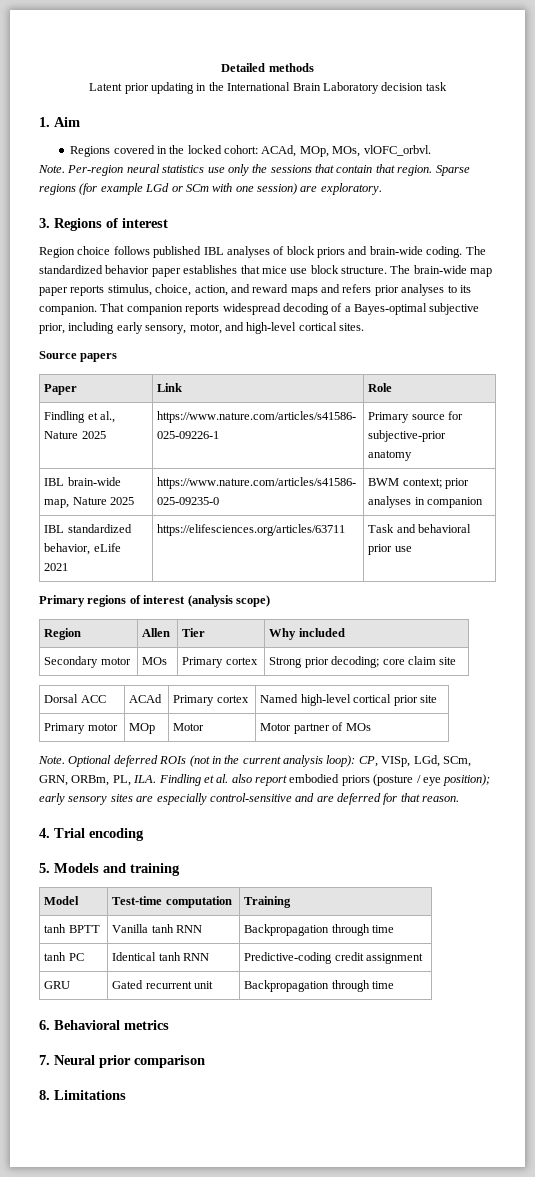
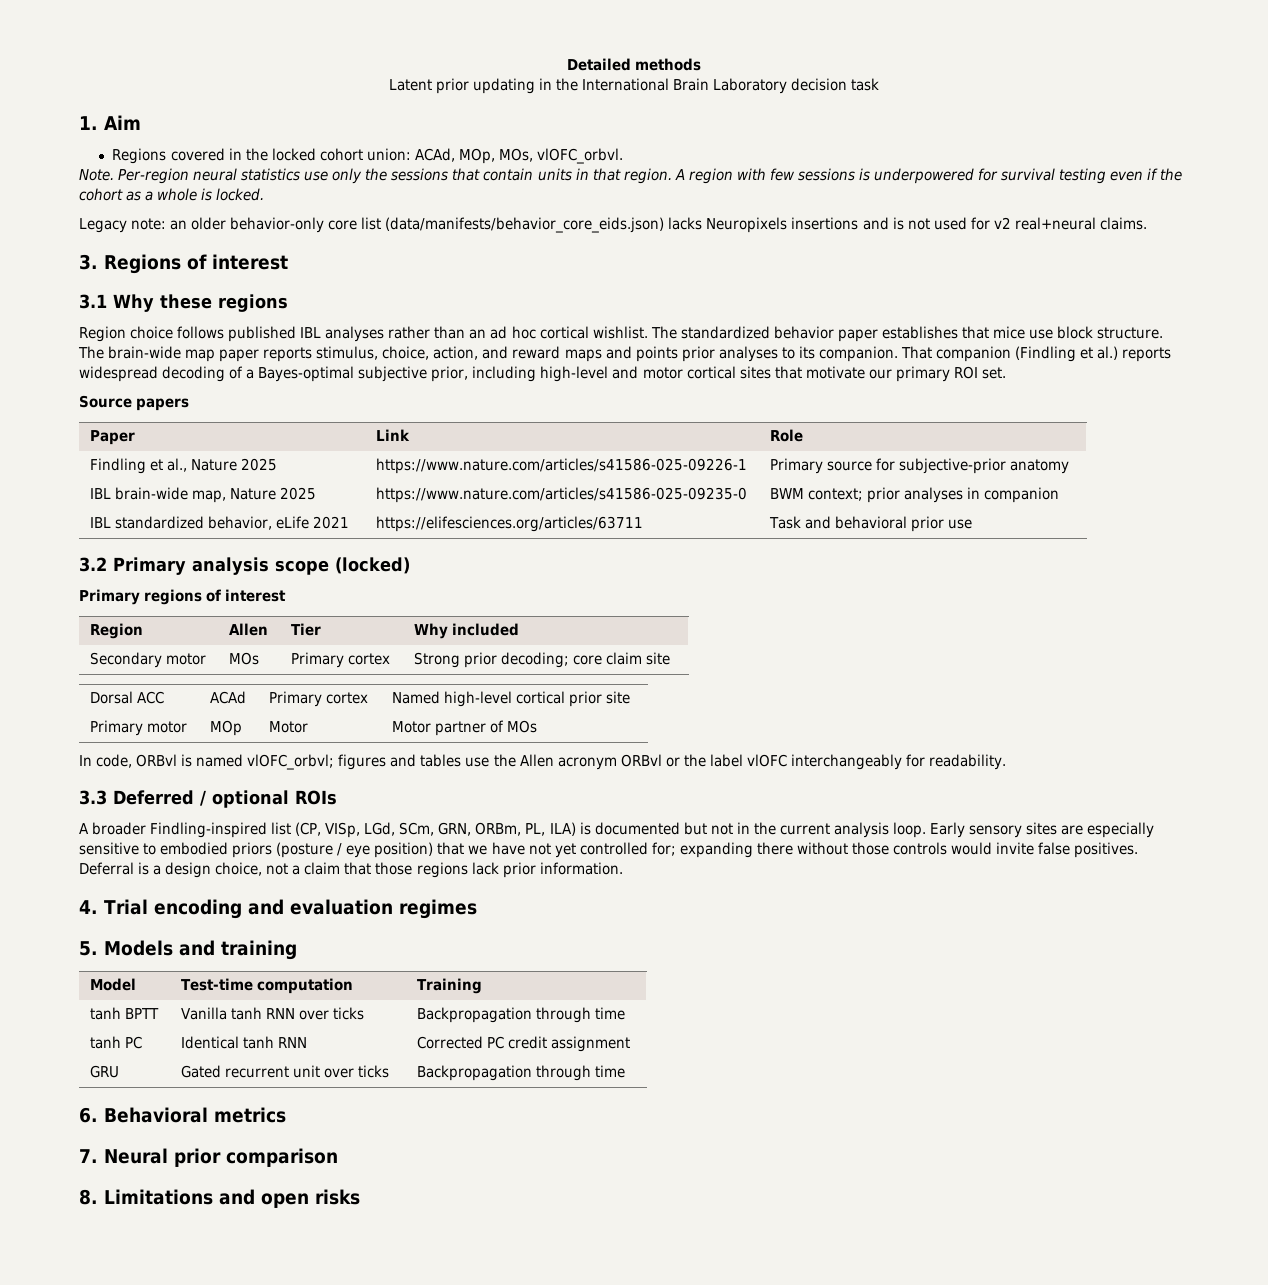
[224,145,259,154] cohort: -> [319,148,411,161] cohort union:
[375,164,470,176] [39,183,382,195] that region. Sparse regions (for example LGd or SCm with one session) are exploratory. -> [537,168,1183,184] [79,188,265,201] [79,217,1147,233] units in that region. A region with few sessions is underpowered for survival testing even if the cohort as a whole is locked. // Legacy note: an older behavior-only core list (data/manifests/behavior_core_eids.json) lacks Neuropixels insertions and is not used for v2 real+neural claims.
(168, 223) none -> [79,294,288,312] // 3.1 Why these regions
[273,246,463,258] of block priors and brain-wide coding. -> [388,326,648,339] rather than an ad hoc cortical wishlist.
[342,284,372,293] refers -> [635,346,678,362] points
(183, 309) none -> [1014,346,1119,362] (Findling et al.)
[116,322,364,334] early sensory, motor, and high-level cortical sites. -> [540,366,1006,382] high-level and motor cortical sites that motivate our primary ROI set.
(412, 549) none -> [79,557,410,575] // 3.2 Primary analysis scope (locked)
[187,595,270,607] (analysis scope) -> (287, 595) none
[38,755,378,767] Note. Optional deferred ROIs (not in the current analysis loop): CP, -> [79,754,1006,770] [79,790,337,808] [79,822,322,838] In code, ORBvl is named vlOFC_orbvl; figures and tables use the Allen acronym ORBvl or the label vlOFC interchangeably for readability. // 3.3 Deferred / optional ROIs // A broader Findling-inspired list (CP,
[133,774,287,786] ILA. Findling et al. also report -> [549,822,1155,838] [79,842,157,855] ILA) is documented but not in the current analysis loop. Early sensory sites are especially sensitive to
[443,774,491,786] [39,793,460,805] position); early sensory sites are especially control-sensitive and are deferred for that reason. -> [374,842,1139,858] [79,862,623,878] position) that we have not yet controlled for; expanding there without those controls would invite false positives. Deferral is a design choice, not a claim that those regions lack prior information.
(144, 834) none -> [247,899,477,919] and evaluation regimes
(203, 929) none -> [298,1007,365,1020] over ticks
[244,952,333,964] Predictive-coding -> [416,1036,504,1049] Corrected PC
(214, 985) none -> [324,1065,390,1078] over ticks
(126, 1095) none -> [219,1189,360,1208] and open risks

